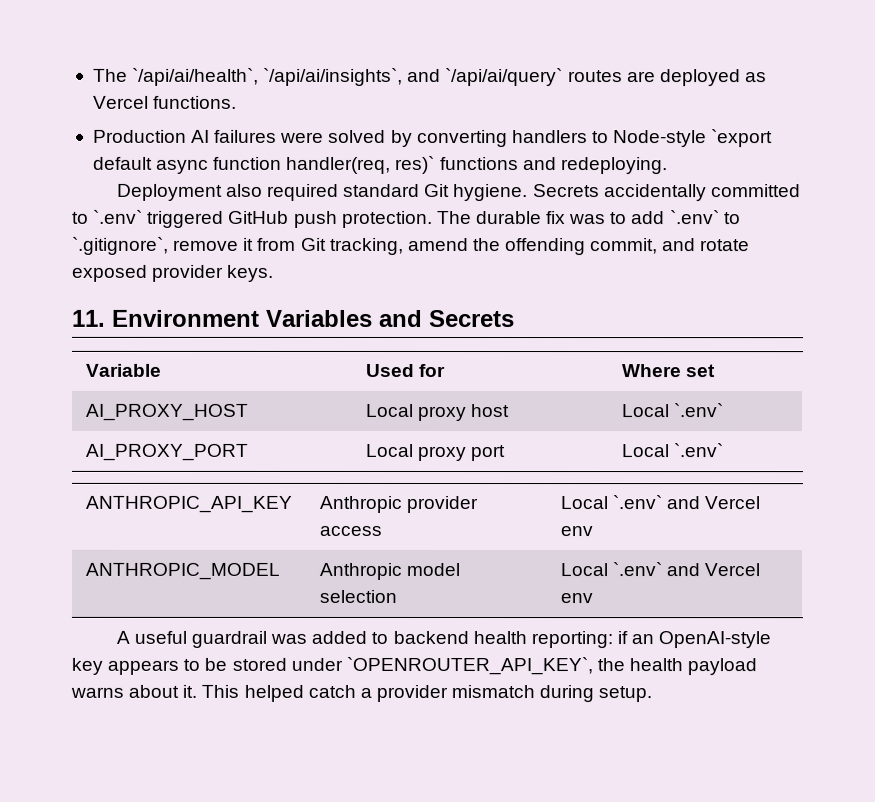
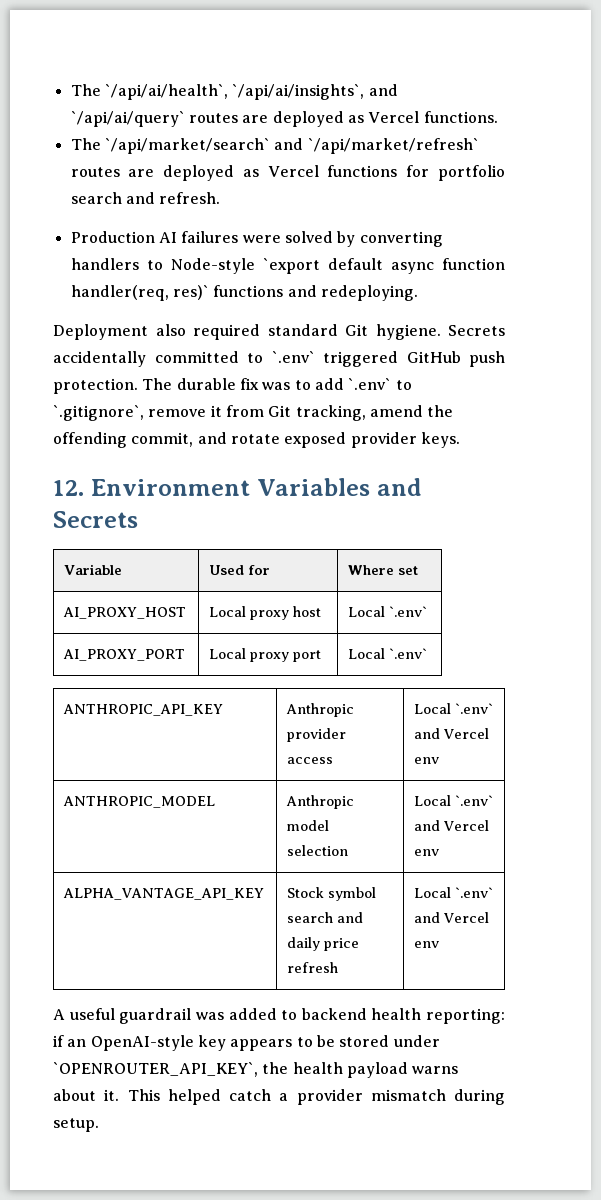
(238, 102) none -> [70,138,479,154] [70,165,505,181] [70,192,221,204] // The `/api/market/search` and `/api/market/refresh` routes are deployed as Vercel functions for portfolio search and refresh.
[72,309,106,327] 11. -> [53,480,84,496] 12.
(593, 598) none -> [63,888,265,900] [287,887,377,901] [287,912,364,923] [287,937,360,951] [287,962,339,973] [414,887,494,898] [414,912,490,923] [414,941,440,948] // ALPHA_VANTAGE_API_KEY | Stock symbol search and daily price refresh | Local `.env` and Vercel env

